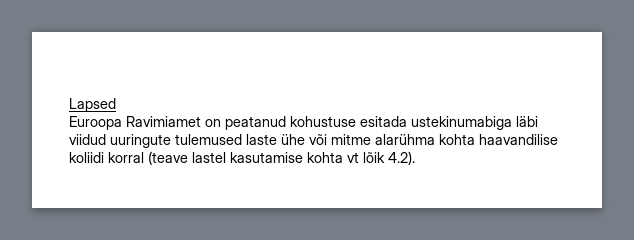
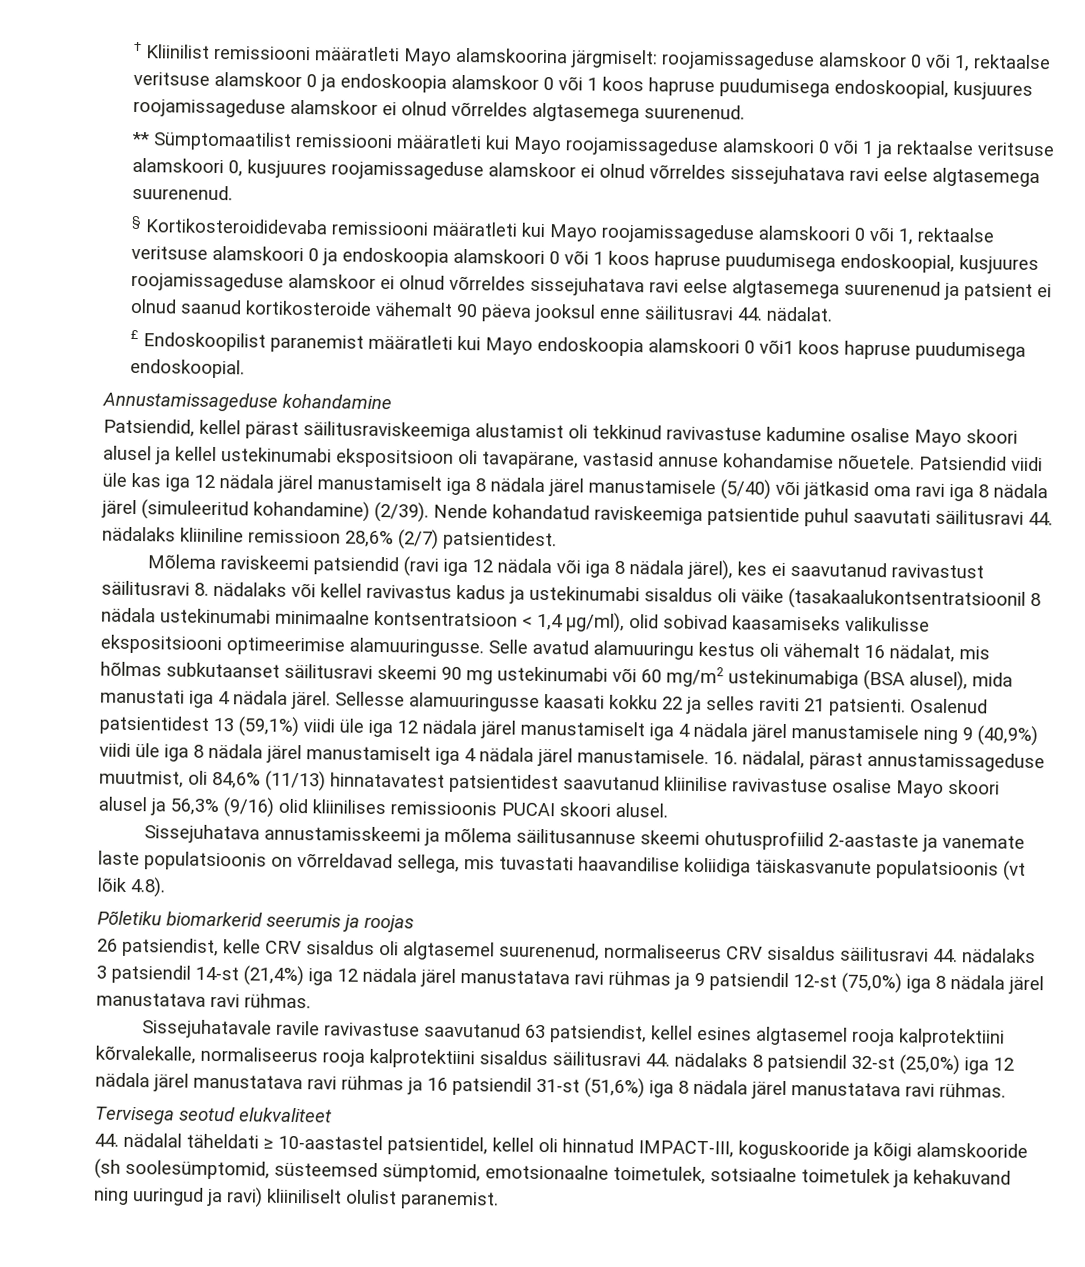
[69,98,116,112] [69,116,538,130] [69,134,558,148] [69,151,415,165] Lapsed // Euroopa Ravimiamet on peatanud kohustuse esitada ustekinumabiga läbi viidud uuringute tulemused laste ühe või mitme alarühma kohta haavandilise koliidi korral (teave lastel kasutamise kohta vt lõik 4.2). -> [133,41,1051,72] [132,71,1033,100] [132,97,745,123] [130,131,1055,159] [131,157,1040,188] [131,184,233,201] [130,215,994,245] [130,245,1039,275] [130,271,1052,301] [129,298,833,323] [129,329,1026,361] [129,358,245,379] [102,391,392,412] [103,418,1018,448] [103,445,1043,472] [102,472,1048,502] [101,499,1053,527] [102,526,557,551] [146,554,984,581] [101,580,1041,611] [101,607,930,633] [100,634,990,663] [100,661,1013,692] [100,689,988,717] [99,715,1038,747] [99,742,1045,773] [99,770,1000,798] [98,796,668,818] [143,824,1025,852] [98,850,1026,881] [97,876,165,898] [97,910,414,933] [97,937,1036,964] [96,964,1044,995] [96,992,311,1009] [141,1019,1005,1048] [95,1045,1014,1076] [95,1072,1006,1100] [94,1106,332,1125] [94,1132,1028,1161] [94,1158,1011,1188] [93,1187,499,1210] † Kliinilist remissiooni määratleti Mayo alamskoorina järgmiselt: roojamissageduse alamskoor 0 või 1, rektaalse veritsuse alamskoor 0 ja endoskoopia alamskoor 0 või 1 koos hapruse puudumisega endoskoopial, kusjuures roojamissageduse alamskoor ei olnud võrreldes algtasemega suurenenud. // ** Sümptomaatilist remissiooni määratleti kui Mayo roojamissageduse alamskoori 0 või 1 ja rektaalse veritsuse alamskoori 0, kusjuures roojamissageduse alamskoor ei olnud võrreldes sissejuhatava ravi eelse algtasemega suurenenud. // § Kortikosteroididevaba remissiooni määratleti kui Mayo roojamissageduse alamskoori 0 või 1, rektaalse veritsuse alamskoori 0 ja endoskoopia alamskoori 0 või 1 koos hapruse puudumisega endoskoopial, kusjuures roojamissageduse alamskoor ei olnud võrreldes sissejuhatava ravi eelse algtasemega suurenenud ja patsient ei olnud saanud kortikosteroide vähemalt 90 päeva jooksul enne säilitusravi 44. nädalat. // £ Endoskoopilist paranemist määratleti kui Mayo endoskoopia alamskoori 0 või1 koos hapruse puudumisega endoskoopial. // Annustamissageduse kohandamine // Patsiendid, kellel pärast säilitusraviskeemiga alustamist oli tekkinud ravivastuse kadumine osalise Mayo skoori alusel ja kellel ustekinumabi ekspositsioon oli tavapärane, vastasid annuse kohandamise nõuetele. Patsiendid viidi üle kas iga 12 nädala järel manustamiselt iga 8 nädala järel manustamisele (5/40) või jätkasid oma ravi iga 8 nädala järel (simuleeritud kohandamine) (2/39). Nende kohandatud raviskeemiga patsientide puhul saavutati säilitusravi 44. nädalaks kliiniline remissioon 28,6% (2/7) patsientidest. // Mõlema raviskeemi patsiendid (ravi iga 12 nädala või iga 8 nädala järel), kes ei saavutanud ravivastust säilitusravi 8. nädalaks või kellel ravivastus kadus ja ustekinumabi sisaldus oli väike (tasakaalukontsentratsioonil 8 nädala ustekinumabi minimaalne kontsentratsioon < 1,4 µg/ml), olid sobivad kaasamiseks valikulisse ekspositsiooni optimeerimise alamuuringusse. Selle avatud alamuuringu kestus oli vähemalt 16 nädalat, mis hõlmas subkutaanset säilitusravi skeemi 90 mg ustekinumabi või 60 mg/m2 ustekinumabiga (BSA alusel), mida manustati iga 4 nädala järel. Sellesse alamuuringusse kaasati kokku 22 ja selles raviti 21 patsienti. Osalenud patsientidest 13 (59,1%) viidi üle iga 12 nädala järel manustamiselt iga 4 nädala järel manustamisele ning 9 (40,9%) viidi üle iga 8 nädala järel manustamiselt iga 4 nädala järel manustamisele. 16. nädalal, pärast annustamissageduse muutmist, oli 84,6% (11/13) hinnatavatest patsientidest saavutanud kliinilise ravivastuse osalise Mayo skoori alusel ja 56,3% (9/16) olid kliinilises remissioonis PUCAI skoori alusel. // Sissejuhatava annustamisskeemi ja mõlema säilitusannuse skeemi ohutusprofiilid 2-aastaste ja vanemate laste populatsioonis on võrreldavad sellega, mis tuvastati haavandilise koliidiga täiskasvanute populatsioonis (vt lõik 4.8). // Põletiku biomarkerid seerumis ja roojas // 26 patsiendist, kelle CRV sisaldus oli algtasemel suurenenud, normaliseerus CRV sisaldus säilitusravi 44. nädalaks 3 patsiendil 14-st (21,4%) iga 12 nädala järel manustatava ravi rühmas ja 9 patsiendil 12-st (75,0%) iga 8 nädala järel manustatava ravi rühmas. // Sissejuhatavale ravile ravivastuse saavutanud 63 patsiendist, kellel esines algtasemel rooja kalprotektiini kõrvalekalle, normaliseerus rooja kalprotektiini sisaldus säilitusravi 44. nädalaks 8 patsiendil 32-st (25,0%) iga 12 nädala järel manustatava ravi rühmas ja 16 patsiendil 31-st (51,6%) iga 8 nädala järel manustatava ravi rühmas. // Tervisega seotud elukvaliteet // 44. nädalal täheldati ≥ 10-aastastel patsientidel, kellel oli hinnatud IMPACT-III, koguskooride ja kõigi alamskooride (sh soolesümptomid, süsteemsed sümptomid, emotsionaalne toimetulek, sotsiaalne toimetulek ja kehakuvand ning uuringud ja ravi) kliiniliselt olulist paranemist.

